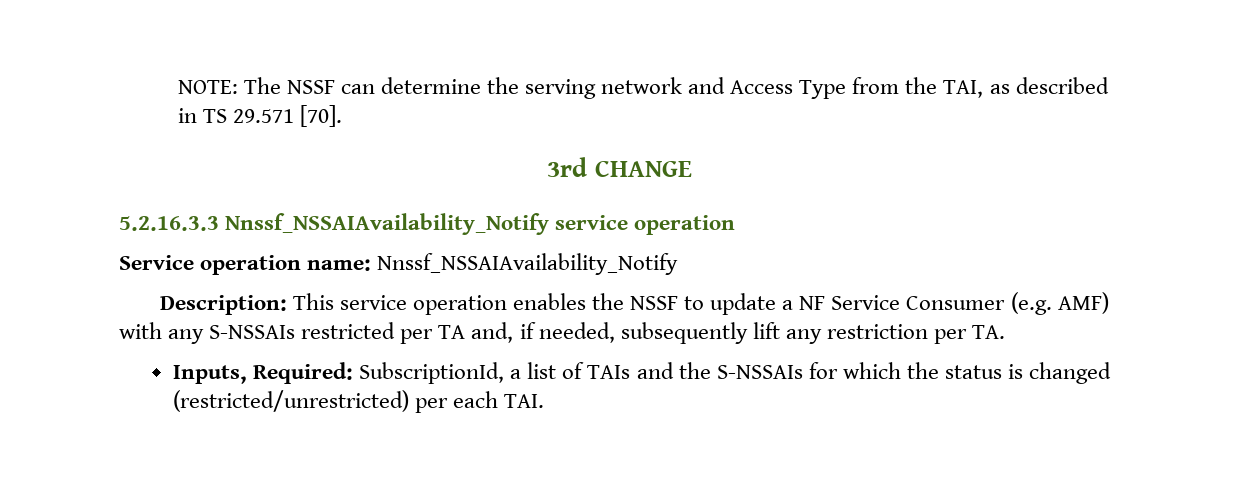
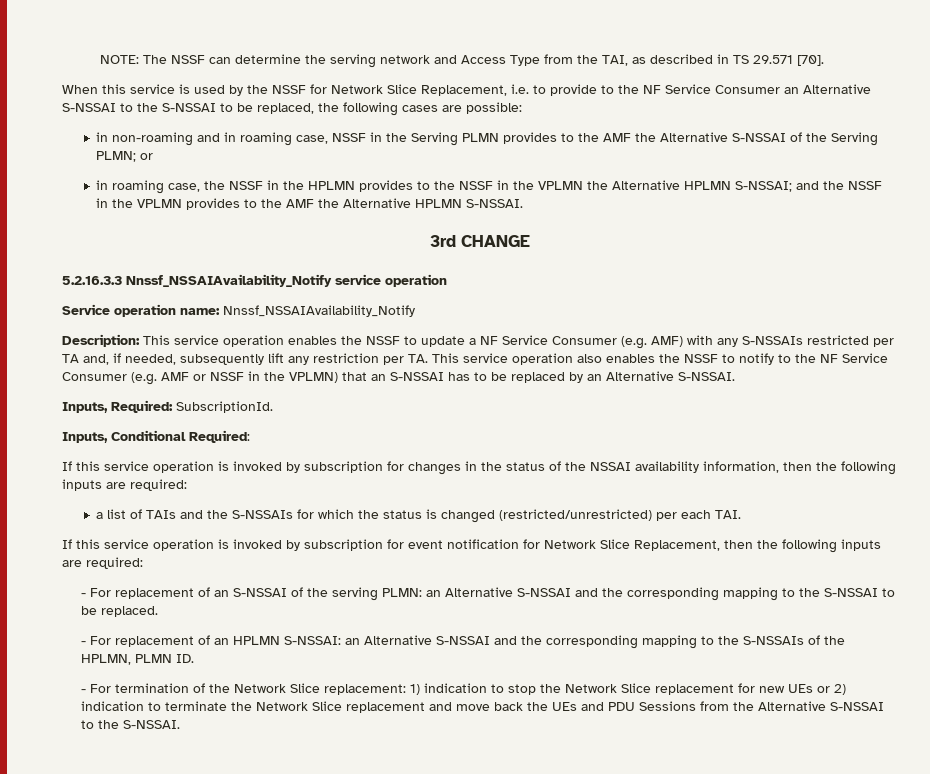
(342, 116) none -> [62,84,871,96] [62,102,522,116] [96,132,879,146] [96,151,154,162] [96,180,883,194] [96,198,524,210] // When this service is used by the NSSF for Network Slice Replacement, i.e. to provide to the NF Service Consumer an Alternative S-NSSAI to the S-NSSAI to be replaced, the following cases are possible: // in non-roaming and in roaming case, NSSF in the Serving PLMN provides to the AMF the Alternative S-NSSAI of the Serving PLMN; or // in roaming case, the NSSF in the HPLMN provides to the NSSF in the VPLMN the Alternative HPLMN S-NSSAI; and the NSSF in the VPLMN provides to the AMF the Alternative HPLMN S-NSSAI.
[173,362,505,384] // Inputs, Required: SubscriptionId, -> [432,353,888,365] [62,371,735,385] [62,400,273,413] [62,430,250,443] [62,461,896,475] [62,479,187,491] This service operation also enables the NSSF to notify to the NF Service Consumer (e.g. AMF or NSSF in the VPLMN) that an S-NSSAI has to be replaced by an Alternative S-NSSAI. // Inputs, Required: SubscriptionId. // Inputs, Conditional Required: // If this service operation is invoked by subscription for changes in the status of the NSSAI availability information, then the following inputs are required: //
(545, 401) none -> [62,539,881,553] [62,557,143,569] [80,587,895,601] [80,606,158,617] [80,635,845,649] [80,654,194,665] [80,683,846,695] [80,701,884,713] [80,720,180,729] // If this service operation is invoked by subscription for event notification for Network Slice Replacement, then the following inputs are required: // - For replacement of an S-NSSAI of the serving PLMN: an Alternative S-NSSAI and the corresponding mapping to the S-NSSAI to be replaced. // - For replacement of an HPLMN S-NSSAI: an Alternative S-NSSAI and the corresponding mapping to the S-NSSAIs of the HPLMN, PLMN ID. // - For termination of the Network Slice replacement: 1) indication to stop the Network Slice replacement for new UEs or 2) indication to terminate the Network Slice replacement and move back the UEs and PDU Sessions from the Alternative S-NSSAI to the S-NSSAI.

